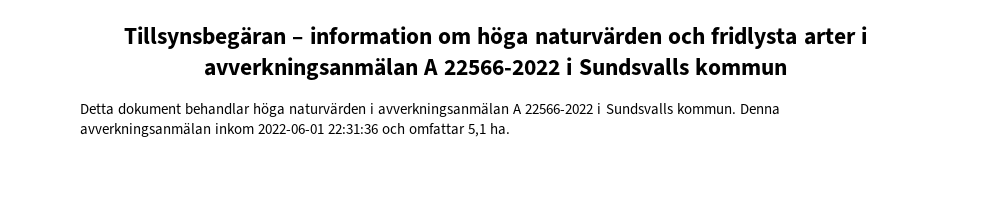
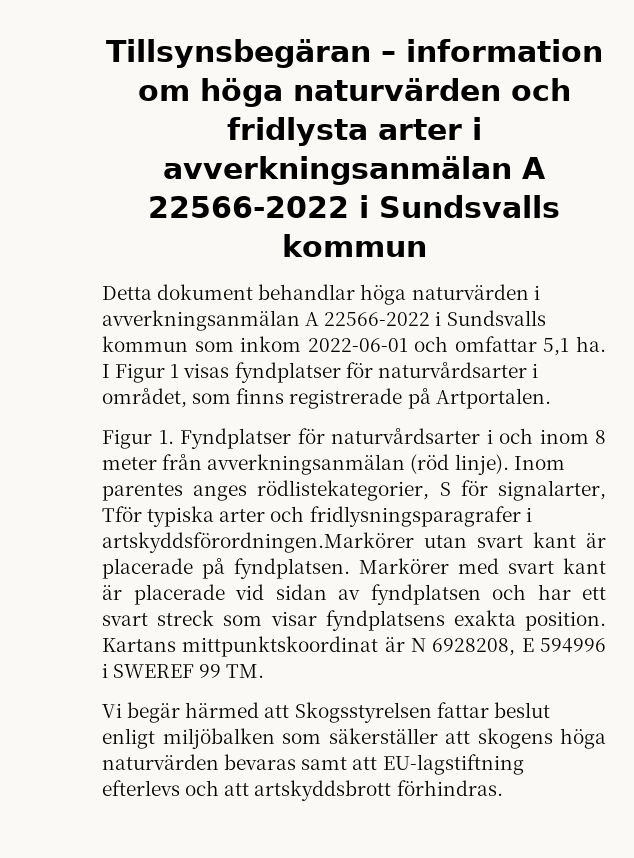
[676,103,780,115] [80,123,211,137] kommun. Denna avverkningsanmälan -> [102,336,234,352] kommun som
[328,124,379,134] 22:31:36 -> (408, 345) none
(511, 129) none -> [102,362,538,383] [102,388,551,409] [102,428,606,449] [102,454,565,475] [102,480,606,501] [102,506,532,527] [102,532,606,553] [102,558,606,579] [102,584,606,605] [102,610,606,631] [102,636,606,657] [102,663,265,678] [102,702,550,723] [102,728,606,749] [102,754,524,775] [102,780,503,801] I Figur 1 visas fyndplatser för naturvårdsarter i området, som finns registrerade på Artportalen. // Figur 1. Fyndplatser för naturvårdsarter i och inom 8 meter från avverkningsanmälan (röd linje). Inom parentes anges rödlistekategorier, S för signalarter, Tför typiska arter och fridlysningsparagrafer i artskyddsförordningen.Markörer utan svart kant är placerade på fyndplatsen. Markörer med svart kant är placerade vid sidan av fyndplatsen och har ett svart streck som visar fyndplatsens exakta position. Kartans mittpunktskoordinat är N 6928208, E 594996 i SWEREF 99 TM. // Vi begär härmed att Skogsstyrelsen fattar beslut enligt miljöbalken som säkerställer att skogens höga naturvärden bevaras samt att EU-lagstiftning efterlevs och att artskyddsbrott förhindras.

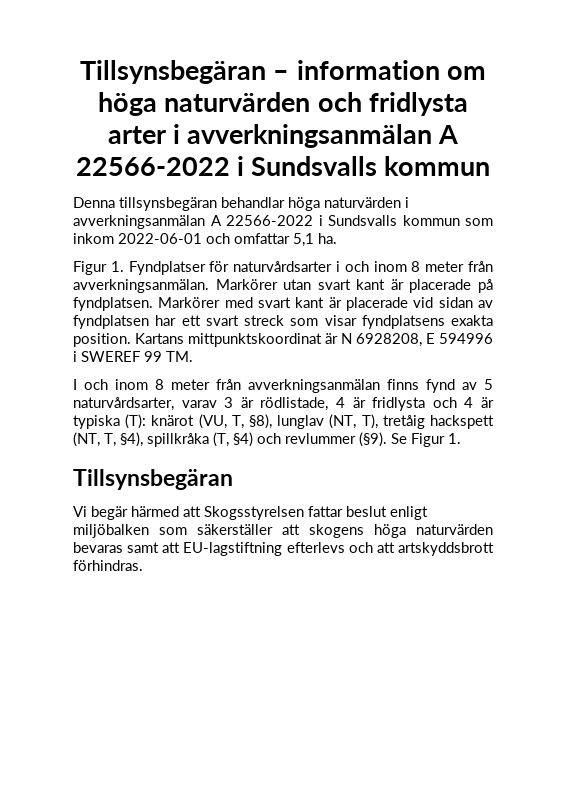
[102,284,254,300] Detta dokument -> [73,197,217,211] Denna tillsynsbegäran
[102,362,538,383] [102,388,551,409] I Figur 1 visas fyndplatser för naturvårdsarter i området, som finns registrerade på Artportalen. -> (337, 238) none
[207,454,565,475] [102,480,606,501] [102,506,532,527] [102,532,414,553] avverkningsanmälan (röd linje). Inom parentes anges rödlistekategorier, S för signalarter, Tför typiska arter och fridlysningsparagrafer i artskyddsförordningen.Markörer -> [73,279,278,293] avverkningsanmälan. Markörer
[492,584,526,600] och -> (149, 322) none
(265, 671) none -> [73,379,493,393] [73,397,495,411] [73,414,494,429] [73,432,461,447] [73,469,233,490] // I och inom 8 meter från avverkningsanmälan finns fynd av 5 naturvårdsarter, varav 3 är rödlistade, 4 är fridlysta och 4 är typiska (T): knärot (VU, T, §8), lunglav (NT, T), tretåig hackspett (NT, T, §4), spillkråka (T, §4) och revlummer (§9). Se Figur 1. // Tillsynsbegäran

